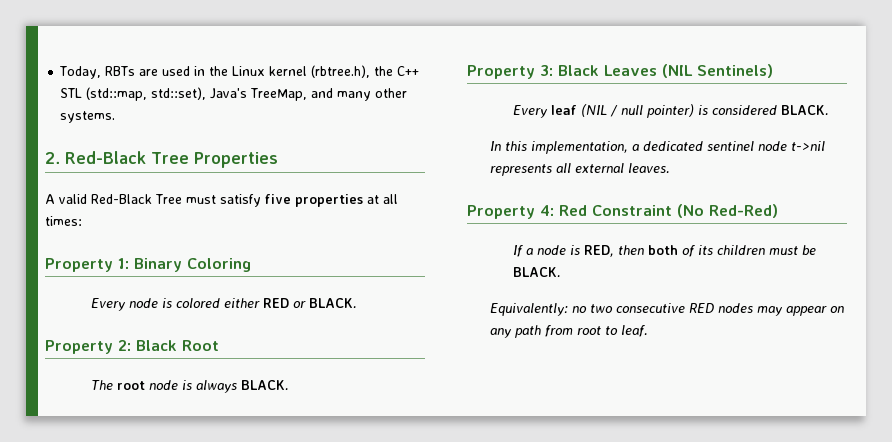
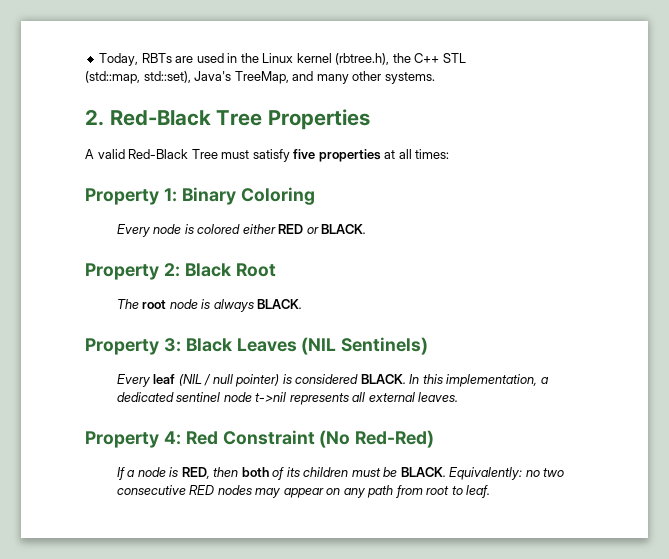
(83, 93) none -> (466, 58) //
(830, 110) // -> (406, 379) none
(562, 272) // -> (446, 472) none

